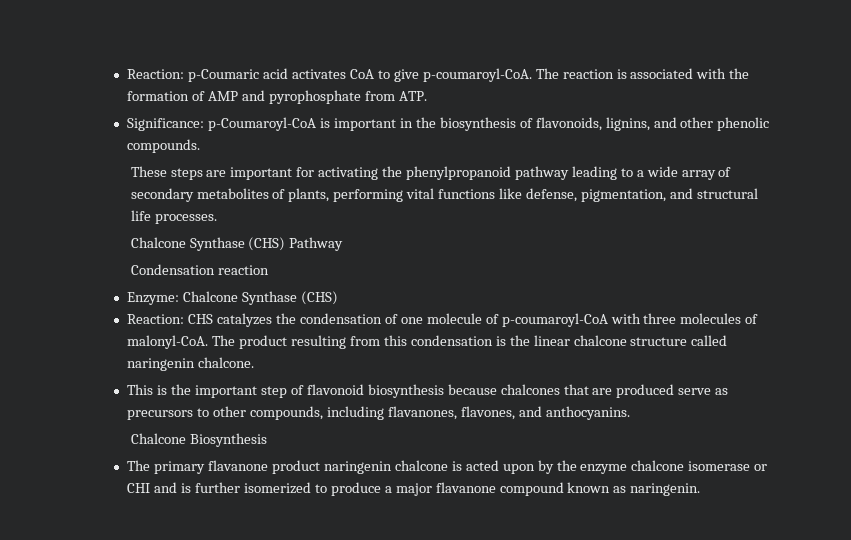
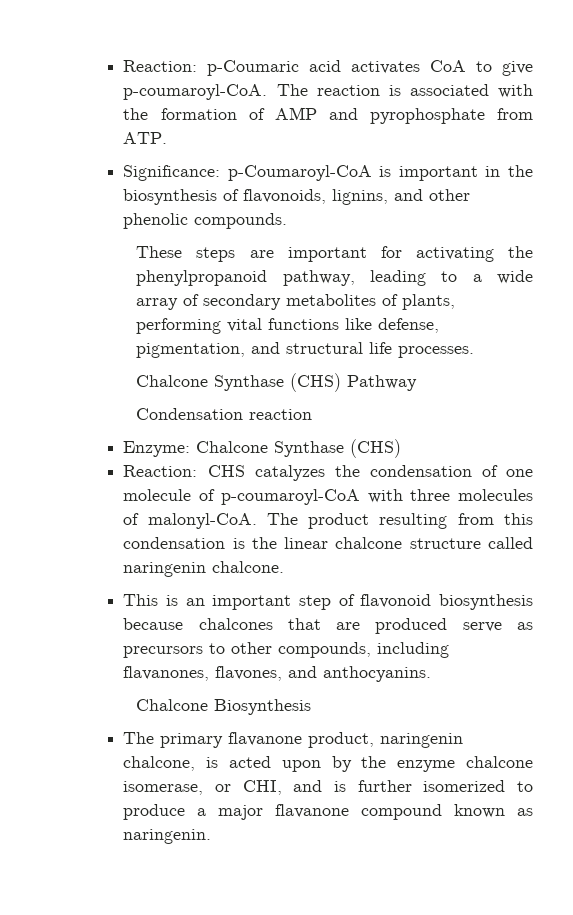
[514,166,569,180] pathway -> [282,270,355,286] pathway,
[171,384,192,395] the -> [185,598,205,606] an
[272,460,448,474] product naringenin chalcone -> [308,732,464,748] [123,756,196,771] product, naringenin chalcone,
[688,461,768,471] [127,483,151,493] isomerase or CHI -> [123,780,282,795] isomerase, or CHI,

